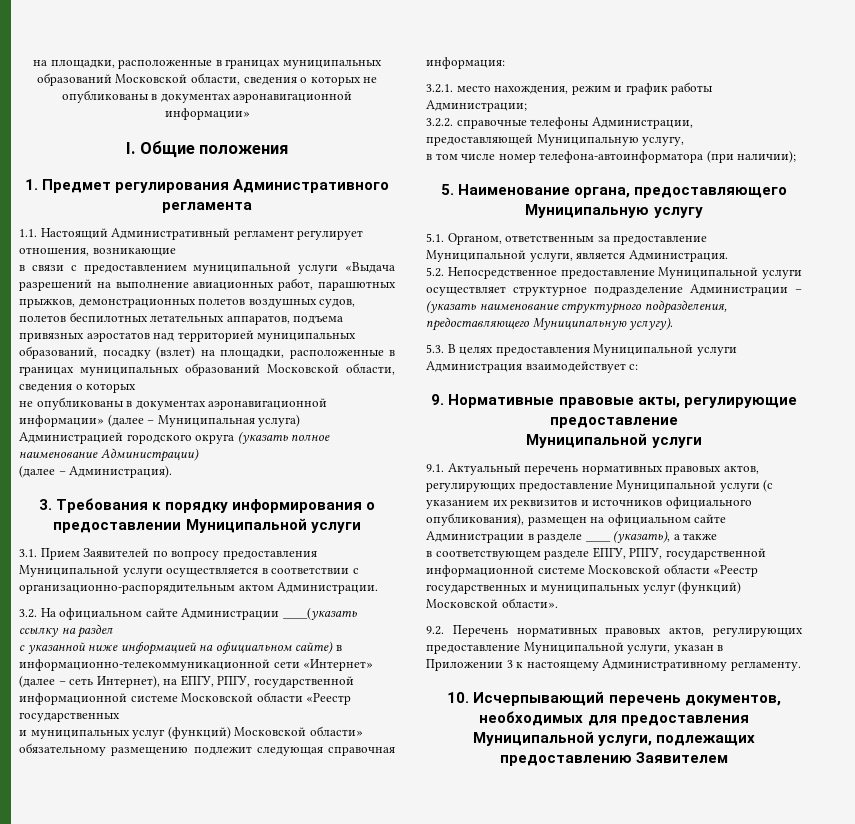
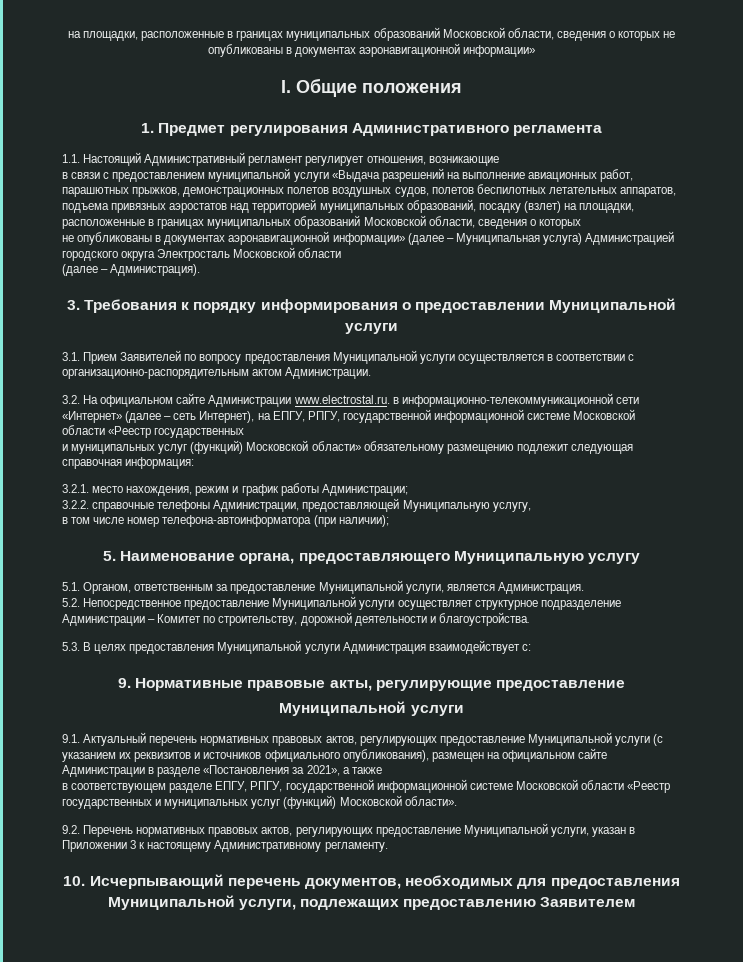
[237,431,331,444] [19,448,199,462] (указать полное наименование Администрации) -> [157,247,342,261] Электросталь Московской области
[282,607,357,620] [19,624,114,638] [19,641,334,655] ____(указать ссылку на раздел // с указанной ниже информацией на официальном сайте) -> [293,395,390,404] www.electrostal.ru.
[426,300,727,314] [426,317,674,331] (указать наименование структурного подразделения, предоставляющего Муниципальную услугу). -> [157,612,530,626] Комитет по строительству, дорожной деятельности и благоустройства.
[585,530,671,543] ____ (указать), -> [203,765,340,776] «Постановления за 2021»,

